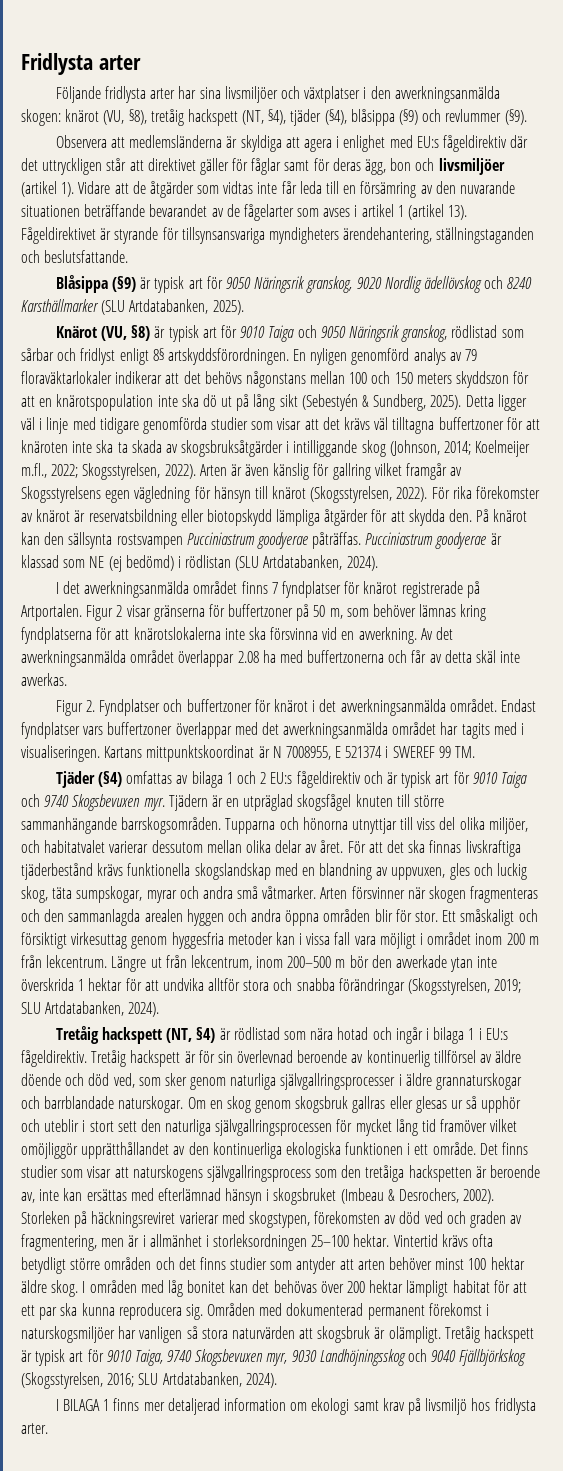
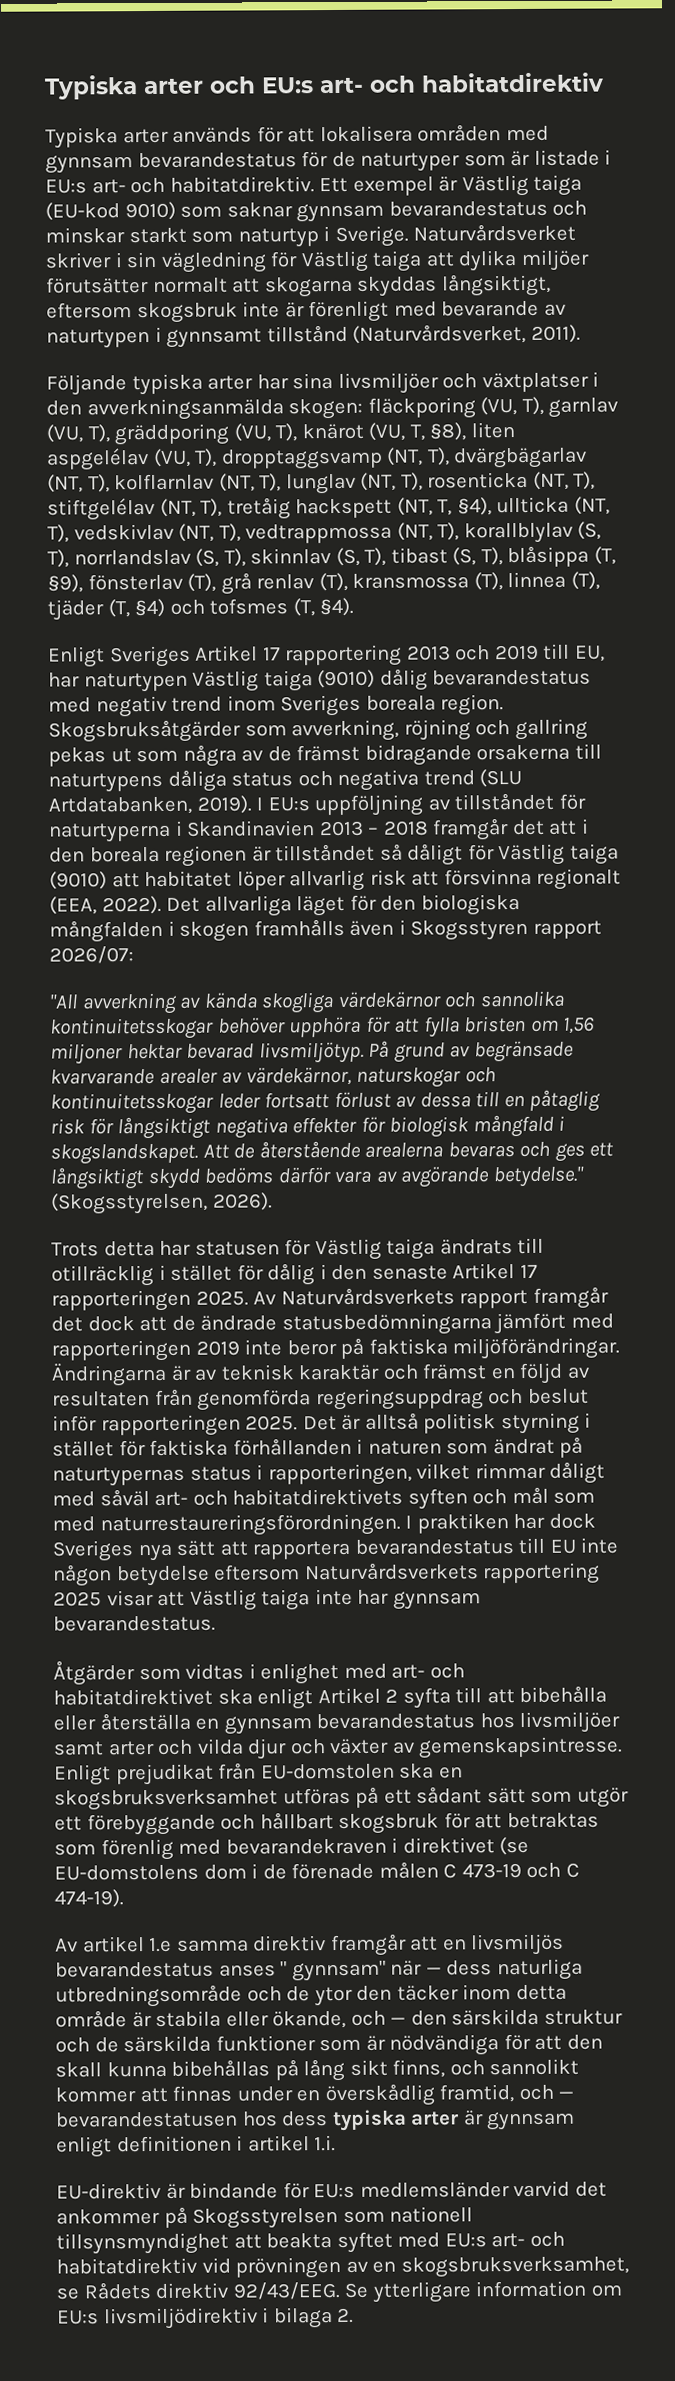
[21,53,141,75] Fridlysta arter -> [44,72,604,100] [45,124,549,149] [45,149,612,174] [45,174,583,197] [45,200,588,223] [45,223,577,248] [45,249,590,273] [46,273,551,298] [46,300,566,324] [46,323,581,349] Typiska arter och EU:s art- och habitatdirektiv // Typiska arter används för att lokalisera områden med gynnsam bevarandestatus för de naturtyper som är listade i EU:s art- och habitatdirektiv. Ett exempel är Västlig taiga (EU-kod 9010) som saknar gynnsam bevarandestatus och minskar starkt som naturtyp i Sverige. Naturvårdsverket skriver i sin vägledning för Västlig taiga att dylika miljöer förutsätter normalt att skogarna skyddas långsiktigt, eftersom skogsbruk inte är förenligt med bevarande av naturtypen i gynnsamt tillstånd (Naturvårdsverket, 2011).
[105,86,147,103] fridlysta -> [131,373,203,396] typiska
[65,109,527,126] [55,135,529,152] [21,158,505,175] [21,181,515,198] [21,204,468,221] [21,227,535,244] [21,250,129,263] [55,275,533,293] [21,299,244,315] [55,325,524,342] [21,348,478,365] [21,371,530,388] [21,394,527,411] [21,417,540,434] [21,440,531,457] [21,463,463,480] [21,486,541,503] [21,509,528,526] [21,532,502,549] [21,555,378,572] [55,581,480,598] [21,604,487,621] [21,627,454,644] [21,650,521,667] [21,673,67,686] [55,699,536,716] [21,722,525,739] [21,745,476,762] [55,771,527,788] [21,794,445,811] [21,817,528,834] [21,840,521,857] [21,863,528,880] [21,886,539,903] [21,909,538,926] [21,932,539,949] [21,955,498,972] [21,978,522,995] [21,1001,160,1017] [55,1026,508,1044] [21,1050,522,1067] [21,1073,523,1090] [21,1096,522,1113] [21,1119,518,1136] [21,1142,529,1159] [21,1165,541,1182] [21,1188,495,1205] [21,1211,523,1228] [21,1234,494,1251] [21,1257,525,1274] [21,1280,527,1297] [21,1303,490,1320] [21,1326,535,1343] [21,1349,527,1366] [21,1372,277,1389] [55,1398,536,1415] [21,1423,48,1434] knärot (VU, §8), tretåig hackspett (NT, §4), tjäder (§4), blåsippa (§9) och revlummer (§9). // Observera att medlemsländerna är skyldiga att agera i enlighet med EU:s fågeldirektiv där det uttryckligen står att direktivet gäller för fåglar samt för deras ägg, bon och livsmiljöer (artikel 1). Vidare att de åtgärder som vidtas inte får leda till en försämring av den nuvarande situationen beträffande bevarandet av de fågelarter som avses i artikel 1 (artikel 13). Fågeldirektivet är styrande för tillsynsansvariga myndigheters ärendehantering, ställningstaganden och beslutsfattande. // Blåsippa (§9) är typisk art för 9050 Näringsrik granskog, 9020 Nordlig ädellövskog och 8240 Karsthällmarker (SLU Artdatabanken, 2025). // Knärot (VU, §8) är typisk art för 9010 Taiga och 9050 Näringsrik granskog, rödlistad som sårbar och fridlyst enligt 8§ artskyddsförordningen. En nyligen genomförd analys av 79 floraväktarlokaler indikerar att det behövs någonstans mellan 100 och 150 meters skyddszon för att en knärotspopulation inte ska dö ut på lång sikt (Sebestyén & Sundberg, 2025). Detta ligger väl i linje med tidigare genomförda studier som visar att det krävs väl tilltagna buffertzoner för att knäroten inte ska ta skada av skogsbruksåtgärder i intilliggande skog (Johnson, 2014; Koelmeijer m.fl., 2022; Skogsstyrelsen, 2022). Arten är även känslig för gallring vilket framgår av Skogsstyrelsens egen vägledning för hänsyn till knärot (Skogsstyrelsen, 2022). För rika förekomster av knärot är reservatsbildning eller biotopskydd lämpliga åtgärder för att skydda den. På knärot kan den sällsynta rostsvampen Pucciniastrum goodyerae påträffas. Pucciniastrum goodyerae är klassad som NE (ej bedömd) i rödlistan (SLU Artdatabanken, 2024). // I det avverkningsanmälda området finns 7 fyndplatser för knärot registrerade på Artportalen. Figur 2 visar gränserna för buffertzoner på 50 m, som behöver lämnas kring fyndplatserna för att knärotslokalerna inte ska försvinna vid en avverkning. Av det avverkningsanmälda området överlappar 2.08 ha med buffertzonerna och får av detta skäl inte avverkas. // Figur 2. Fyndplatser och buffertzoner för knärot i det avverkningsanmälda området. Endast fyndplatser vars buffertzoner överlappar med det avverkningsanmälda området har tagits med i visualiseringen. Kartans mittpunktskoordinat är N 7008955, E 521374 i SWEREF 99 TM. // Tjäder (§4) omfattas av bilaga 1 och 2 EU:s fågeldirektiv och är typisk art för 9010 Taiga och 9740 Skogsbevuxen myr. Tjädern är en utpräglad skogsfågel knuten till större sammanhängande barrskogsområden. Tupparna och hönorna utnyttjar till viss del olika miljöer, och habitatvalet varierar dessutom mellan olika delar av året. För att det ska finnas livskraftiga tjäderbestånd krävs funktionella skogslandskap med en blandning av uppvuxen, gles och luckig skog, täta sumpskogar, myrar och andra små våtmarker. Arten försvinner när skogen fragmenteras och den sammanlagda arealen hyggen och andra öppna områden blir för stor. Ett småskaligt och försiktigt virkesuttag genom hyggesfria metoder kan i vissa fall vara möjligt i området inom 200 m från lekcentrum. Längre ut från lekcentrum, inom 200–500 m bör den avverkade ytan inte överskrida 1 hektar för att undvika alltför stora och snabba förändringar (Skogsstyrelsen, 2019; SLU Artdatabanken, 2024). // Tretåig hackspett (NT, §4) är rödlistad som nära hotad och ingår i bilaga 1 i EU:s fågeldirektiv. Tretåig hackspett är för sin överlevnad beroende av kontinuerlig tillförsel av äldre döende och död ved, som sker genom naturliga självgallringsprocesser i äldre grannaturskogar och barrblandade naturskogar. Om en skog genom skogsbruk gallras eller glesas ur så upphör och uteblir i stort sett den naturliga självgallringsprocessen för mycket lång tid framöver vilket omöjliggör upprätthållandet av den kontinuerliga ekologiska funktionen i ett område. Det finns studier som visar att naturskogens självgallringsprocess som den tretåiga hackspetten är beroende av, inte kan ersättas med efterlämnad hänsyn i skogsbruket (Imbeau & Desrochers, 2002). Storleken på häckningsreviret varierar med skogstypen, förekomsten av död ved och graden av fragmentering, men är i allmänhet i storleksordningen 25–100 hektar. Vintertid krävs ofta betydligt större områden och det finns studier som antyder att arten behöver minst 100 hektar äldre skog. I områden med låg bonitet kan det behövas över 200 hektar lämpligt habitat för att ett par ska kunna reproducera sig. Områden med dokumenterad permanent förekomst i naturskogsmiljöer har vanligen så stora naturvärden att skogsbruk är olämpligt. Tretåig hackspett är typisk art för 9010 Taiga, 9740 Skogsbevuxen myr, 9030 Landhöjningsskog och 9040 Fjällbjörkskog (Skogsstyrelsen, 2016; SLU Artdatabanken, 2024). // I BILAGA 1 finns mer detaljerad information om ekologi samt krav på livsmiljö hos fridlysta arter. -> [367,396,619,419] [46,422,515,446] [46,447,588,471] [47,471,596,495] [47,496,610,521] [47,521,602,544] [47,545,616,568] [47,571,600,595] [47,597,355,621] [48,643,605,668] [48,668,592,693] [48,694,505,718] [48,718,588,743] [48,743,602,767] [48,768,523,793] [48,792,586,817] [49,818,589,843] [49,843,619,867] [49,868,622,892] [49,894,520,917] [49,918,602,943] [49,946,134,964] [49,990,565,1015] [50,1015,596,1040] [50,1040,574,1065] [50,1066,496,1088] [50,1089,602,1115] [50,1114,566,1140] [50,1140,615,1165] [50,1166,584,1190] [51,1192,273,1215] [51,1237,545,1261] [51,1263,538,1287] [51,1286,609,1312] [51,1312,614,1336] [51,1337,621,1362] [51,1362,590,1387] [52,1388,589,1411] [52,1412,592,1437] [52,1436,584,1458] [52,1461,606,1487] [52,1486,596,1510] [52,1513,596,1537] [52,1537,619,1562] [53,1562,601,1587] [53,1588,481,1611] [53,1615,216,1632] [53,1660,465,1686] [53,1685,608,1710] [53,1711,621,1735] [53,1736,624,1760] [54,1762,463,1786] [54,1786,629,1811] [54,1812,599,1836] [54,1836,530,1861] [54,1861,580,1881] [54,1889,124,1908] [55,1933,565,1957] [55,1958,583,1982] [55,1984,567,2008] [55,2008,623,2029] [55,2033,603,2056] [55,2058,580,2082] [55,2083,575,2107] [55,2109,576,2132] [56,2135,337,2158] [56,2180,607,2200] [56,2206,474,2229] [56,2231,565,2255] [56,2256,629,2279] [56,2280,622,2303] [57,2307,355,2330] fläckporing (VU, T), garnlav (VU, T), gräddporing (VU, T), knärot (VU, T, §8), liten aspgelélav (VU, T), dropptaggsvamp (NT, T), dvärgbägarlav (NT, T), kolflarnlav (NT, T), lunglav (NT, T), rosenticka (NT, T), stiftgelélav (NT, T), tretåig hackspett (NT, T, §4), ullticka (NT, T), vedskivlav (NT, T), vedtrappmossa (NT, T), korallblylav (S, T), norrlandslav (S, T), skinnlav (S, T), tibast (S, T), blåsippa (T, §9), fönsterlav (T), grå renlav (T), kransmossa (T), linnea (T), tjäder (T, §4) och tofsmes (T, §4). // Enligt Sveriges Artikel 17 rapportering 2013 och 2019 till EU, har naturtypen Västlig taiga (9010) dålig bevarandestatus med negativ trend inom Sveriges boreala region. Skogsbruksåtgärder som avverkning, röjning och gallring pekas ut som några av de främst bidragande orsakerna till naturtypens dåliga status och negativa trend (SLU Artdatabanken, 2019). I EU:s uppföljning av tillståndet för naturtyperna i Skandinavien 2013 – 2018 framgår det att i den boreala regionen är tillståndet så dåligt för Västlig taiga (9010) att habitatet löper allvarlig risk att försvinna regionalt (EEA, 2022). Det allvarliga läget för den biologiska mångfalden i skogen framhålls även i Skogsstyren rapport 2026/07: // "All avverkning av kända skogliga värdekärnor och sannolika kontinuitetsskogar behöver upphöra för att fylla bristen om 1,56 miljoner hektar bevarad livsmiljötyp. På grund av begränsade kvarvarande arealer av värdekärnor, naturskogar och kontinuitetsskogar leder fortsatt förlust av dessa till en påtaglig risk för långsiktigt negativa effekter för biologisk mångfald i skogslandskapet. Att de återstående arealerna bevaras och ges ett långsiktigt skydd bedöms därför vara av avgörande betydelse." (Skogsstyrelsen, 2026). // Trots detta har statusen för Västlig taiga ändrats till otillräcklig i stället för dålig i den senaste Artikel 17 rapporteringen 2025. Av Naturvårdsverkets rapport framgår det dock att de ändrade statusbedömningarna jämfört med rapporteringen 2019 inte beror på faktiska miljöförändringar. Ändringarna är av teknisk karaktär och främst en följd av resultaten från genomförda regeringsuppdrag och beslut inför rapporteringen 2025. Det är alltså politisk styrning i stället för faktiska förhållanden i naturen som ändrat på naturtypernas status i rapporteringen, vilket rimmar dåligt med såväl art- och habitatdirektivets syften och mål som med naturrestaureringsförordningen. I praktiken har dock Sveriges nya sätt att rapportera bevarandestatus till EU inte någon betydelse eftersom Naturvårdsverkets rapportering 2025 visar att Västlig taiga inte har gynnsam bevarandestatus. // Åtgärder som vidtas i enlighet med art- och habitatdirektivet ska enligt Artikel 2 syfta till att bibehålla eller återställa en gynnsam bevarandestatus hos livsmiljöer samt arter och vilda djur och växter av gemenskapsintresse. Enligt prejudikat från EU-domstolen ska en skogsbruksverksamhet utföras på ett sådant sätt som utgör ett förebyggande och hållbart skogsbruk för att betraktas som förenlig med bevarandekraven i direktivet (se EU-domstolens dom i de förenade målen C 473-19 och C 474-19). // Av artikel 1.e samma direktiv framgår att en livsmiljös bevarandestatus anses " gynnsam" när — dess naturliga utbredningsområde och de ytor den täcker inom detta område är stabila eller ökande, och — den särskilda struktur och de särskilda funktioner som är nödvändiga för att den skall kunna bibehållas på lång sikt finns, och sannolikt kommer att finnas under en överskådlig framtid, och — bevarandestatusen hos dess typiska arter är gynnsam enligt definitionen i artikel 1.i. // EU-direktiv är bindande för EU:s medlemsländer varvid det ankommer på Skogsstyrelsen som nationell tillsynsmyndighet att beakta syftet med EU:s art- och habitatdirektiv vid prövningen av en skogsbruksverksamhet, se Rådets direktiv 92/43/EEG. Se ytterligare information om EU:s livsmiljödirektiv i bilaga 2.

